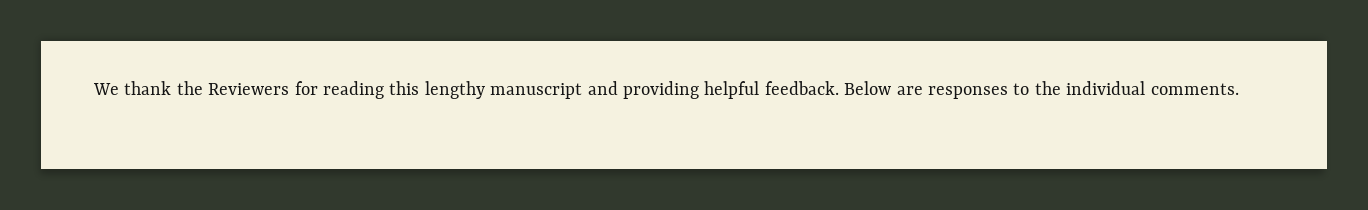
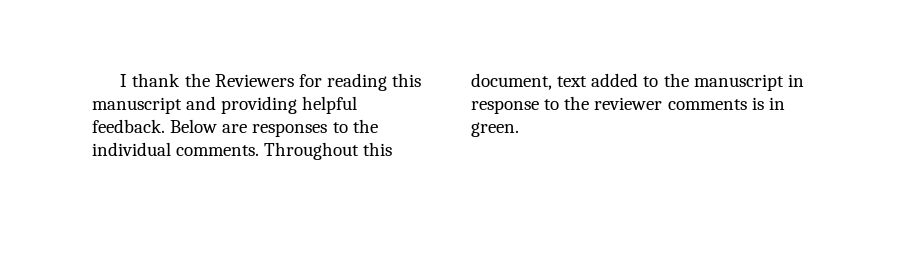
[93,83,119,95] We -> [120,74,128,87] I
[424,81,485,99] lengthy -> (422, 80) none
(1239, 89) none -> [264,142,393,160] [471,73,804,91] [471,96,785,114] [471,122,519,137] Throughout this document, text added to the manuscript in response to the reviewer comments is in green.

